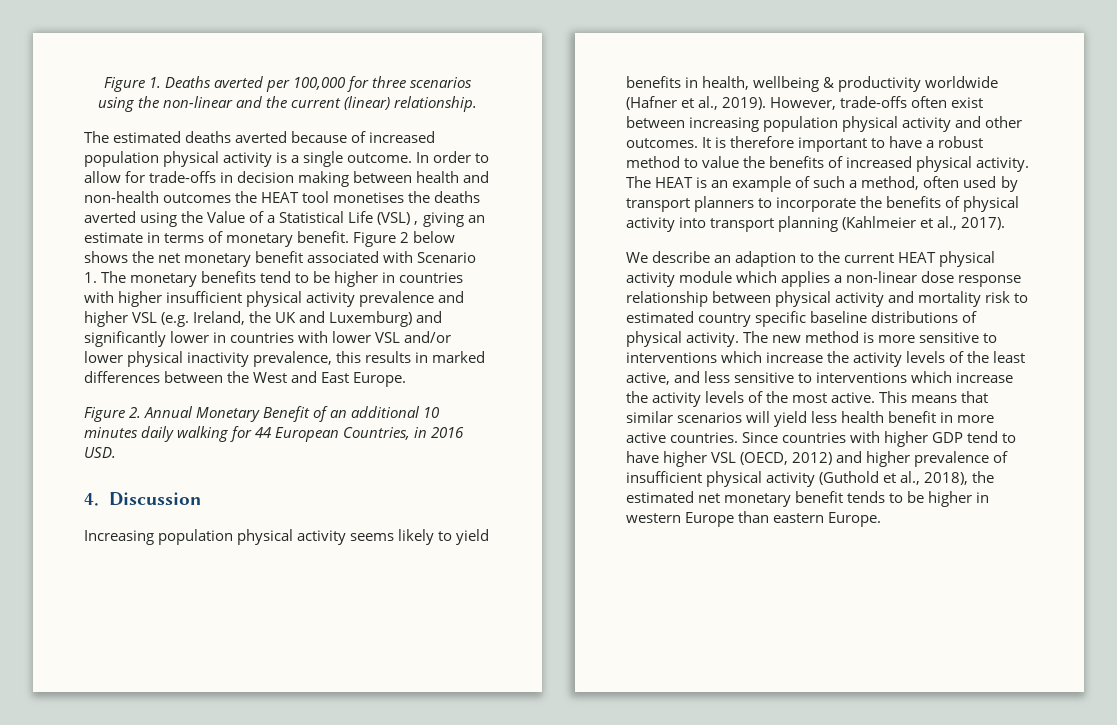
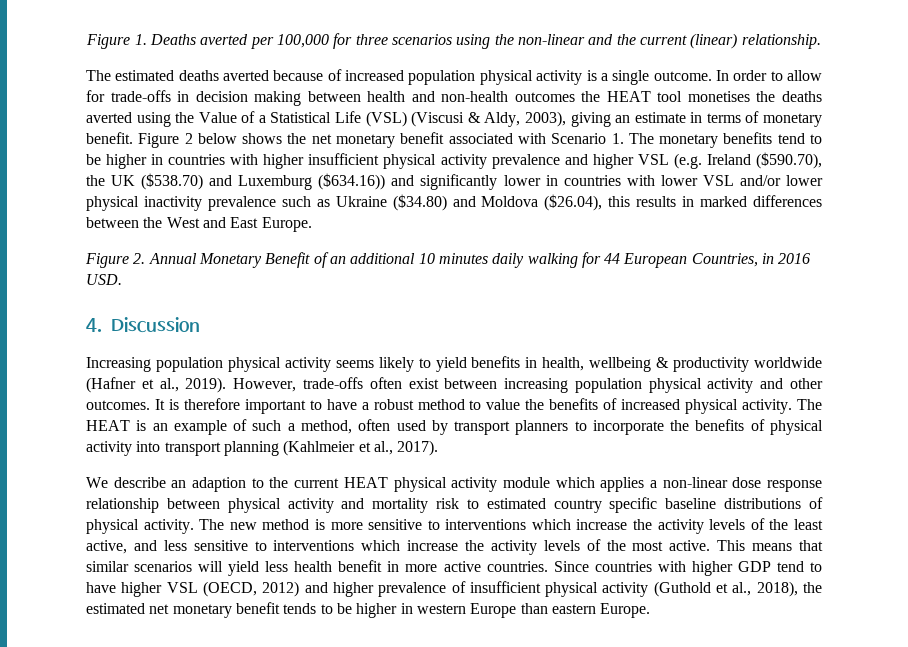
[414,221,419,225] , -> [411,111,566,127] (Viscusi & Aldy, 2003),
[193,311,413,327] Ireland, the UK and Luxemburg) -> [706,152,823,169] [86,173,386,190] Ireland ($590.70), the UK ($538.70) and Luxemburg ($634.16))
[253,351,333,367] prevalence, -> [207,194,603,211] prevalence such as Ukraine ($34.80) and Moldova ($26.04),

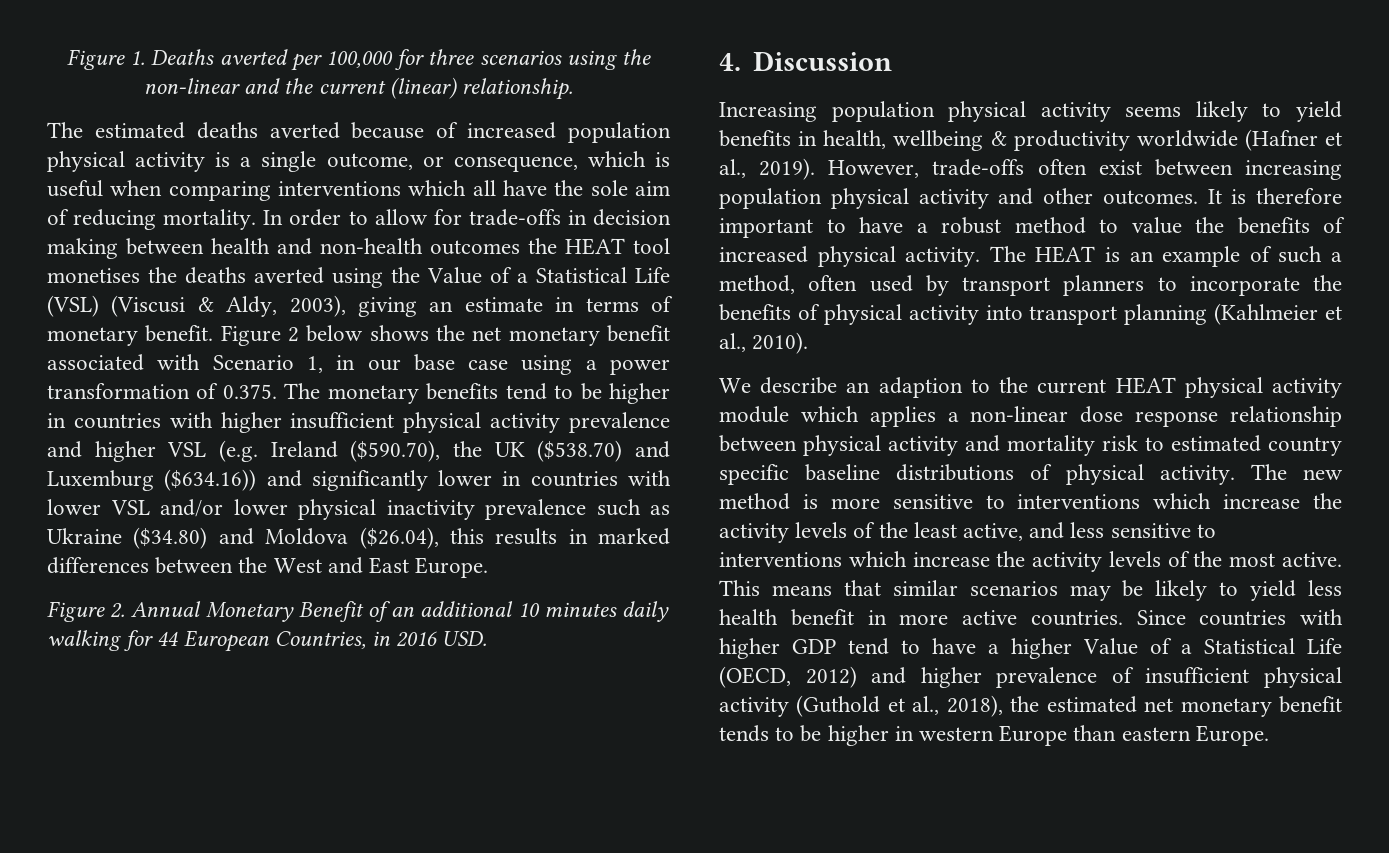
[653,71,712,81] outcome. -> [326,151,670,172] [47,180,670,201] [47,209,257,230] outcome, or consequence, which is useful when comparing interventions which all have the sole aim of reducing mortality.
[611,133,624,144] 1. -> [306,354,670,375] [47,383,277,399] 1, in our base case using a power transformation of 0.375.
[397,440,439,456] 2017). -> [752,332,809,354] 2010).
[198,561,224,572] will -> [1069,580,1239,601] may be likely to
[121,582,198,597] higher VSL -> [988,638,1342,659] a higher Value of a Statistical Life

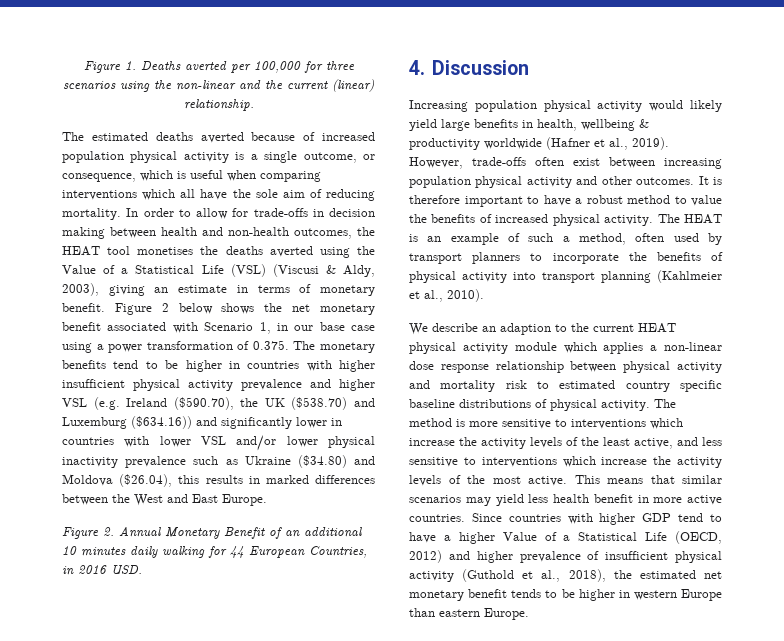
[430,240,520,255] outcomes -> [294,228,352,239] outcomes,
[1125,101,1342,122] seems likely to yield -> [649,100,722,112] [409,119,470,131] would likely yield large
[1303,469,1343,480] new -> (676, 403) none
[1122,580,1239,601] be likely to -> (491, 501) none

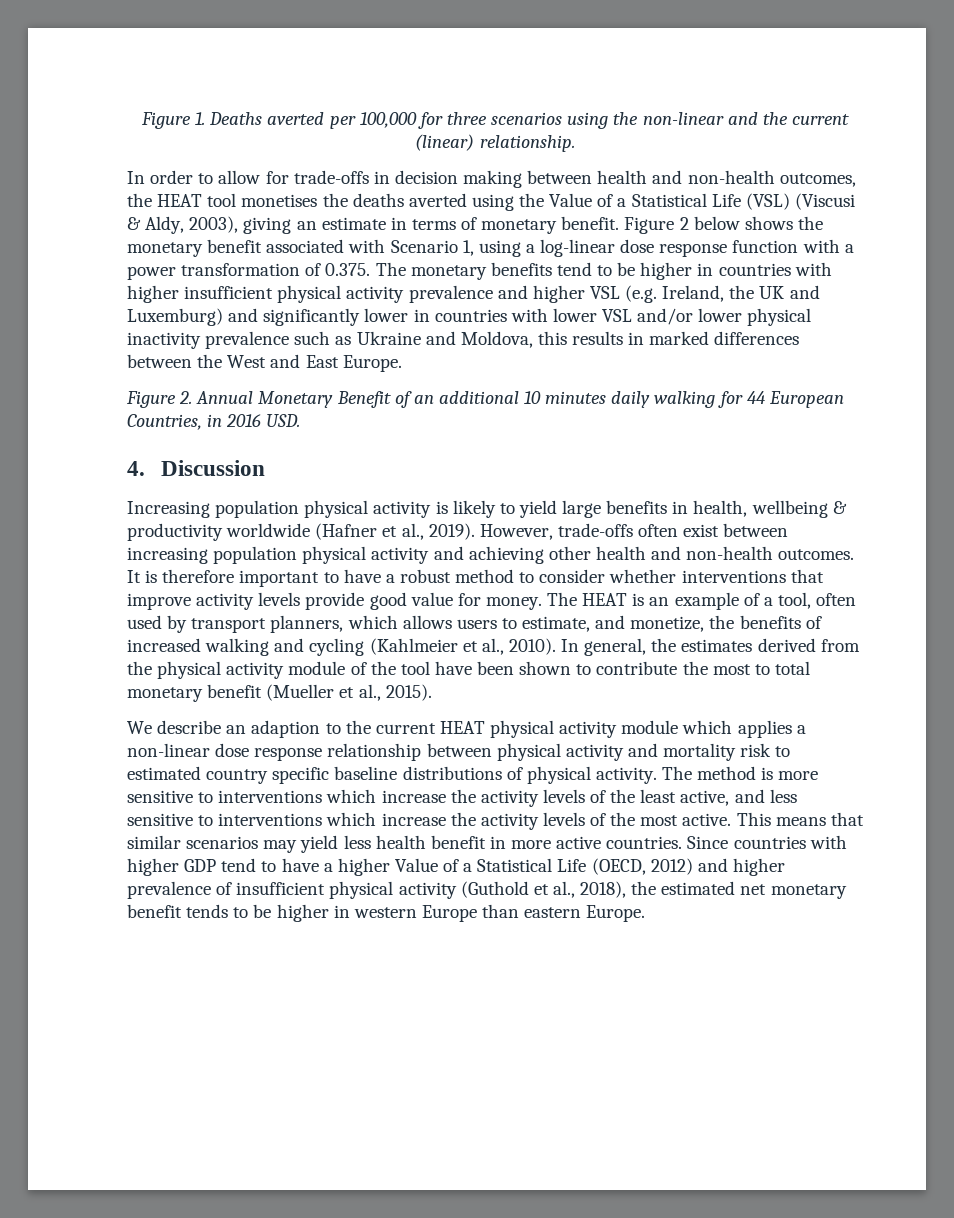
[62,132,376,143] [62,151,375,163] [62,170,321,182] [62,189,375,201] [62,208,121,220] The estimated deaths averted because of increased population physical activity is a single outcome, or consequence, which is useful when comparing interventions which all have the sole aim of reducing mortality. -> (575, 143) none
[292,304,311,312] net -> (823, 223) none
[276,322,375,331] [62,342,92,353] in our base case using -> [478,239,840,257] using a log-linear dose response function with
[126,397,375,410] [62,416,192,429] Ireland ($590.70), the UK ($538.70) and Luxemburg ($634.16)) -> [662,285,820,302] [127,308,223,326] Ireland, the UK and Luxemburg)
[297,455,375,468] [62,474,173,487] ($34.80) and Moldova ($26.04), -> [425,331,533,348] and Moldova,
[649,100,722,112] would likely -> [435,500,515,518] is likely to
[601,176,632,185] other -> [468,546,774,564] achieving other health and non-health
[691,195,722,206] [409,214,654,226] value the benefits of increased physical activity. -> [539,569,824,583] [127,592,542,610] consider whether interventions that improve activity levels provide good value for money.
[528,233,626,245] such a method, -> [763,592,811,609] a tool,
[472,252,723,264] [409,270,722,283] [409,289,484,302] planners to incorporate the benefits of physical activity into transport planning (Kahlmeier et al., 2010). -> [270,615,822,633] [127,638,860,656] [127,661,810,679] [127,684,432,702] planners, which allows users to estimate, and monetize, the benefits of increased walking and cycling (Kahlmeier et al., 2010). In general, the estimates derived from the physical activity module of the tool have been shown to contribute the most to total monetary benefit (Mueller et al., 2015).

